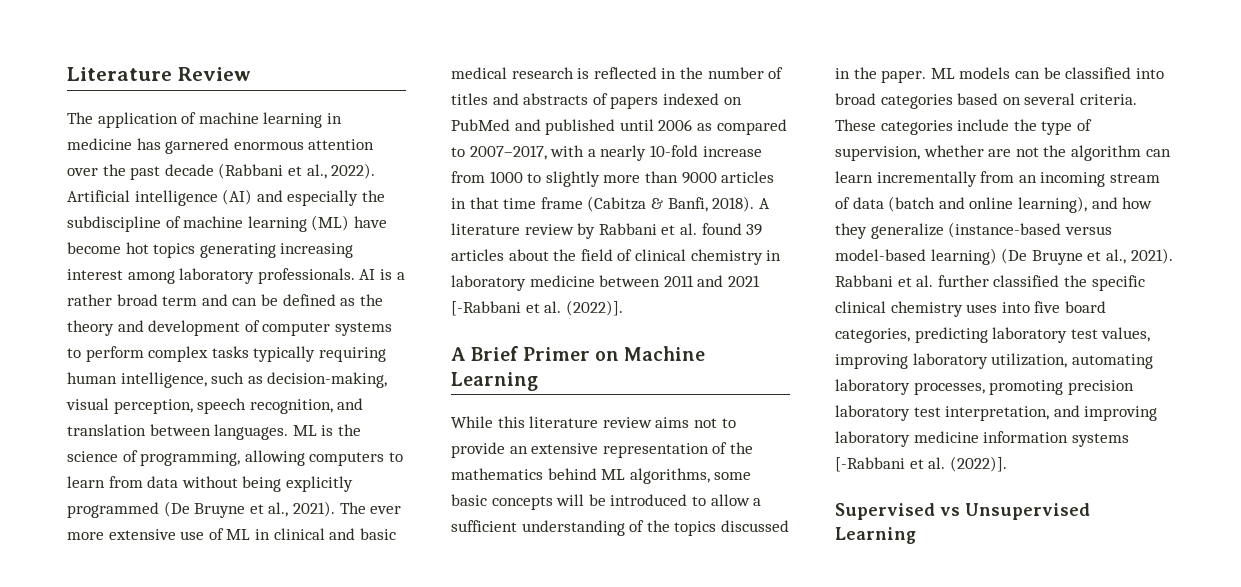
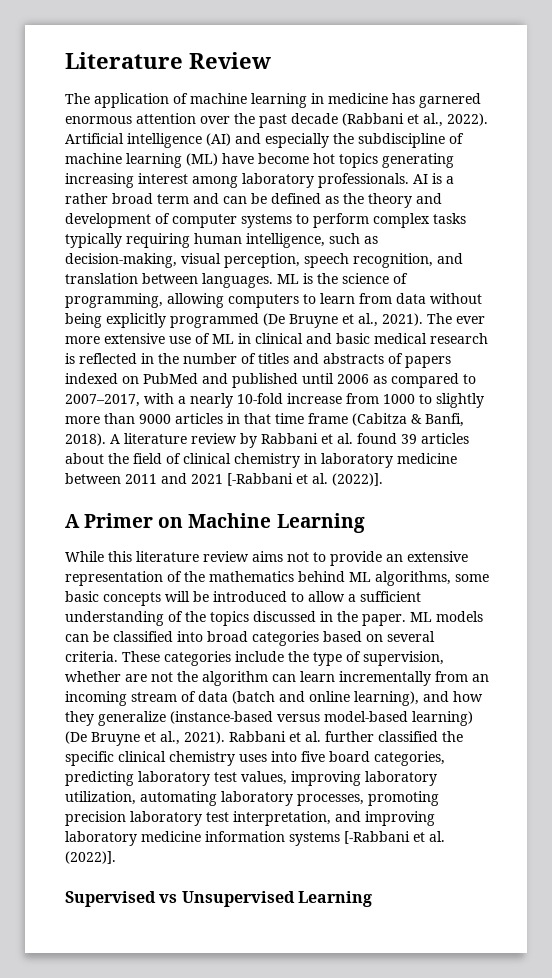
[471,346,519,361] Brief -> (80, 521) none

